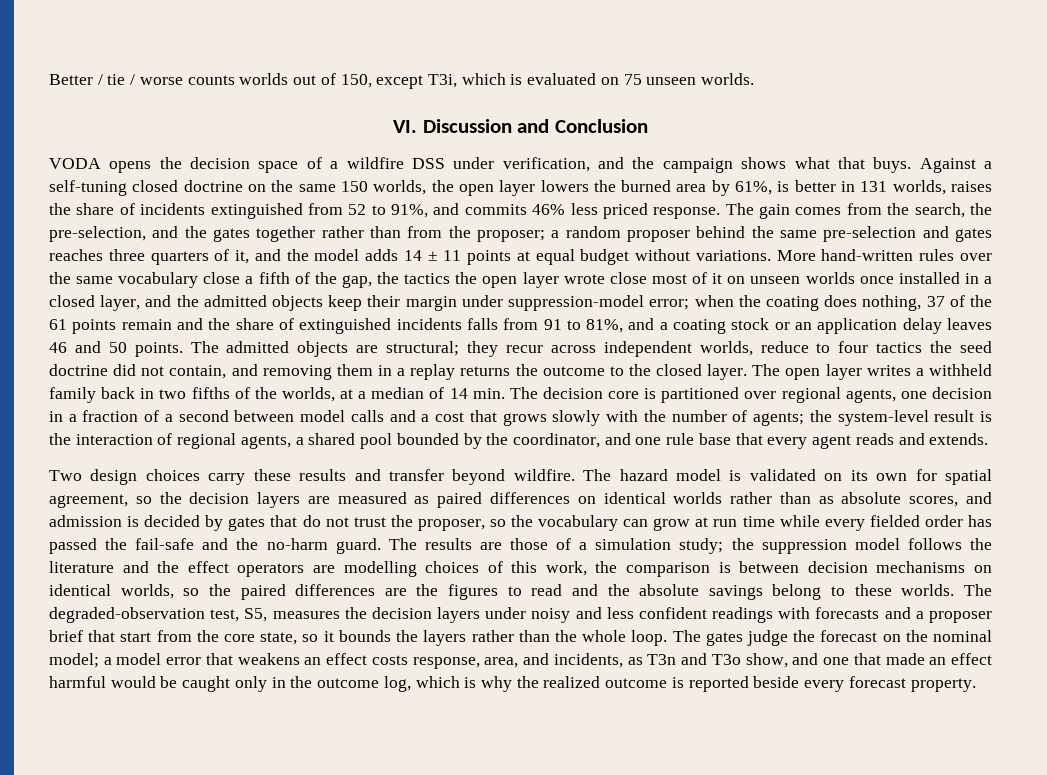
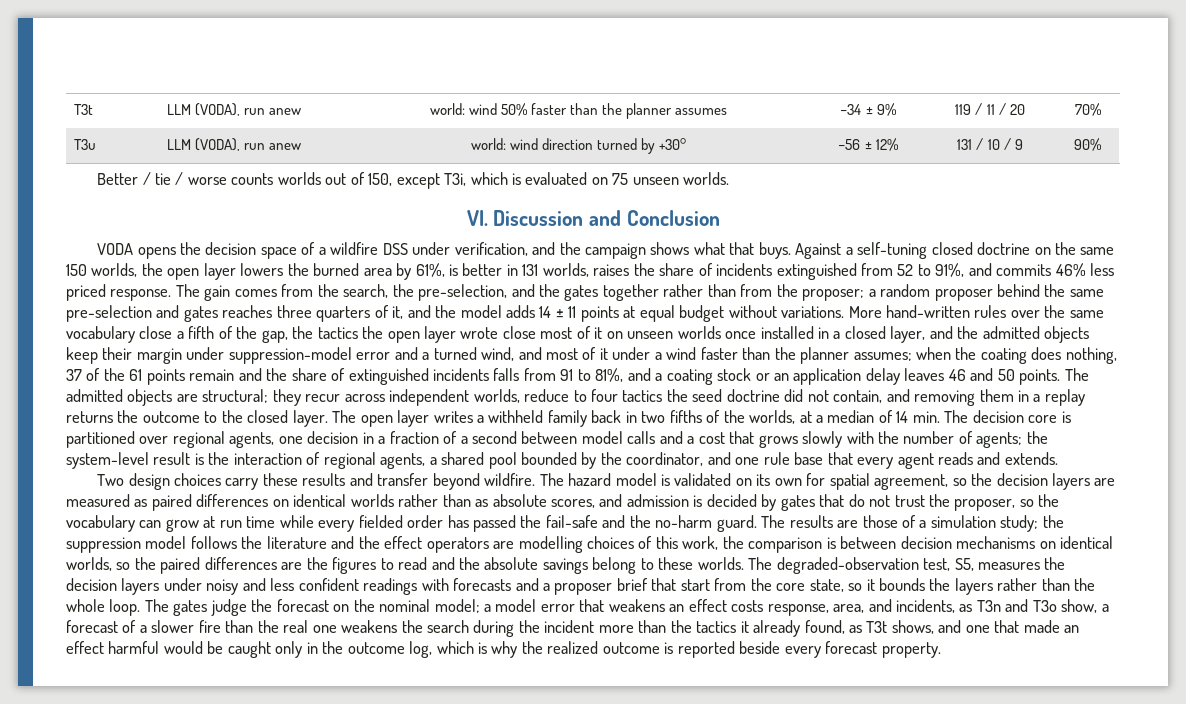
(49, 79) none -> [73,104,93,115] [166,103,302,116] [429,103,728,119] [840,103,896,116] [955,103,1025,115] [1074,103,1101,116] [73,139,96,150] [166,138,302,151] [470,138,687,154] [838,138,898,151] [957,138,1023,150] [1074,138,1101,151] T3t | LLM (VODA), run anew | world: wind 50% faster than the planner assumes | −34 ± 9% | 119 / 11 / 20 | 70% // T3u | LLM (VODA), run anew | world: wind direction turned by +30° | −56 ± 12% | 131 / 10 / 9 | 90% //
[649,299,690,310] error; -> [356,347,912,364] error and a turned wind, and most of it under a wind faster than the planner assumes;
(788, 660) none -> [1101,604,1109,612] [66,620,934,637] a forecast of a slower fire than the real one weakens the search during the incident more than the tactics it already found, as T3t shows,

